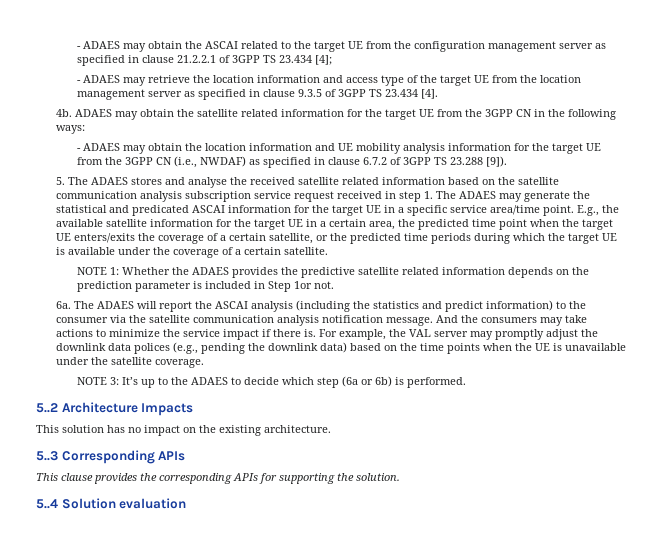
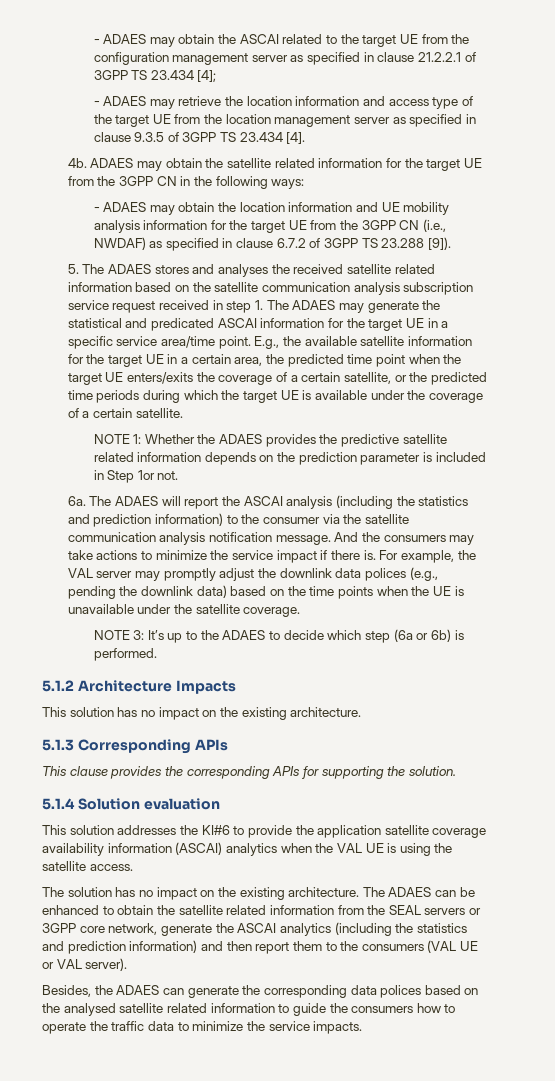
[188,177,228,188] analyse -> [217,264,268,277] analyses
[445,301,484,312] predict -> [93,514,152,527] prediction
[36,403,58,413] 5..2 -> [42,680,74,692] 5.1.2
[36,451,58,461] 5..3 -> [42,739,74,751] 5.1.3
[36,499,58,509] 5..4 -> [42,798,75,810] 5.1.4
(187, 503) none -> [42,825,487,838] [42,842,453,856] [42,861,133,871] [42,887,475,900] [42,905,482,915] [42,922,467,936] [42,940,479,954] [42,958,128,971] [42,985,479,998] [42,1003,456,1016] [42,1021,363,1034] // This solution addresses the KI#6 to provide the application satellite coverage availability information (ASCAI) analytics when the VAL UE is using the satellite access. // The solution has no impact on the existing architecture. The ADAES can be enhanced to obtain the satellite related information from the SEAL servers or 3GPP core network, generate the ASCAI analytics (including the statistics and prediction information) and then report them to the consumers (VAL UE or VAL server). // Besides, the ADAES can generate the corresponding data polices based on the analysed satellite related information to guide the consumers how to operate the traffic data to minimize the service impacts.

